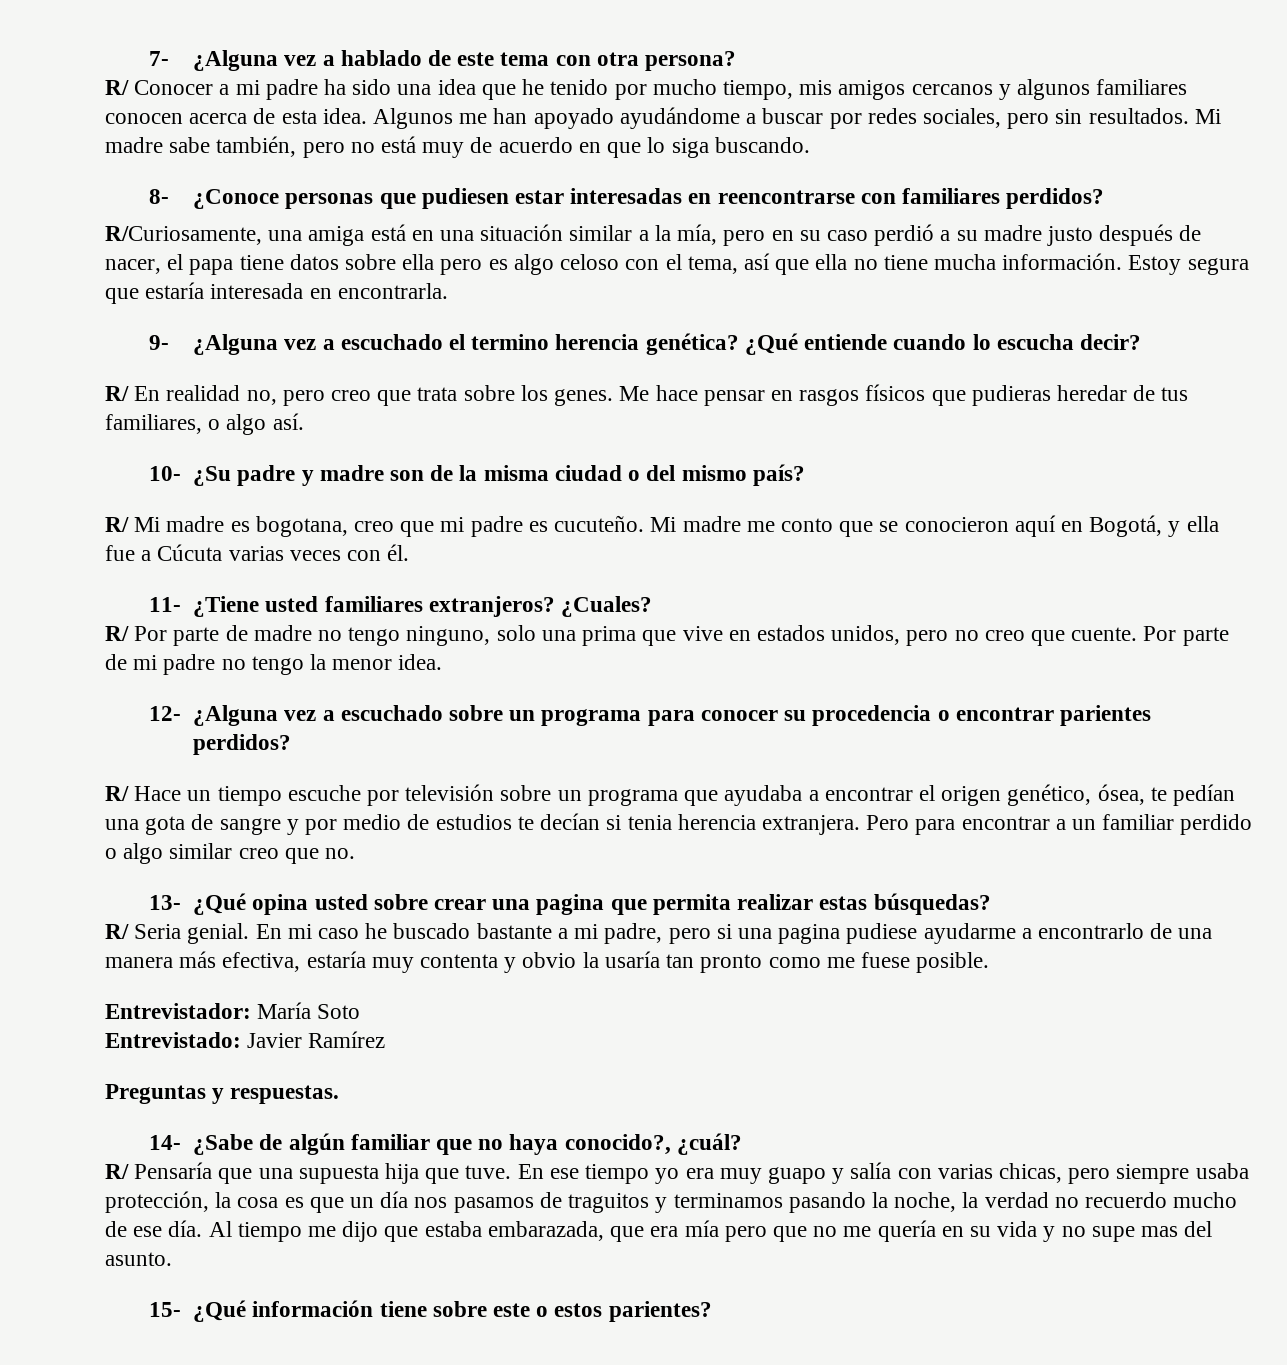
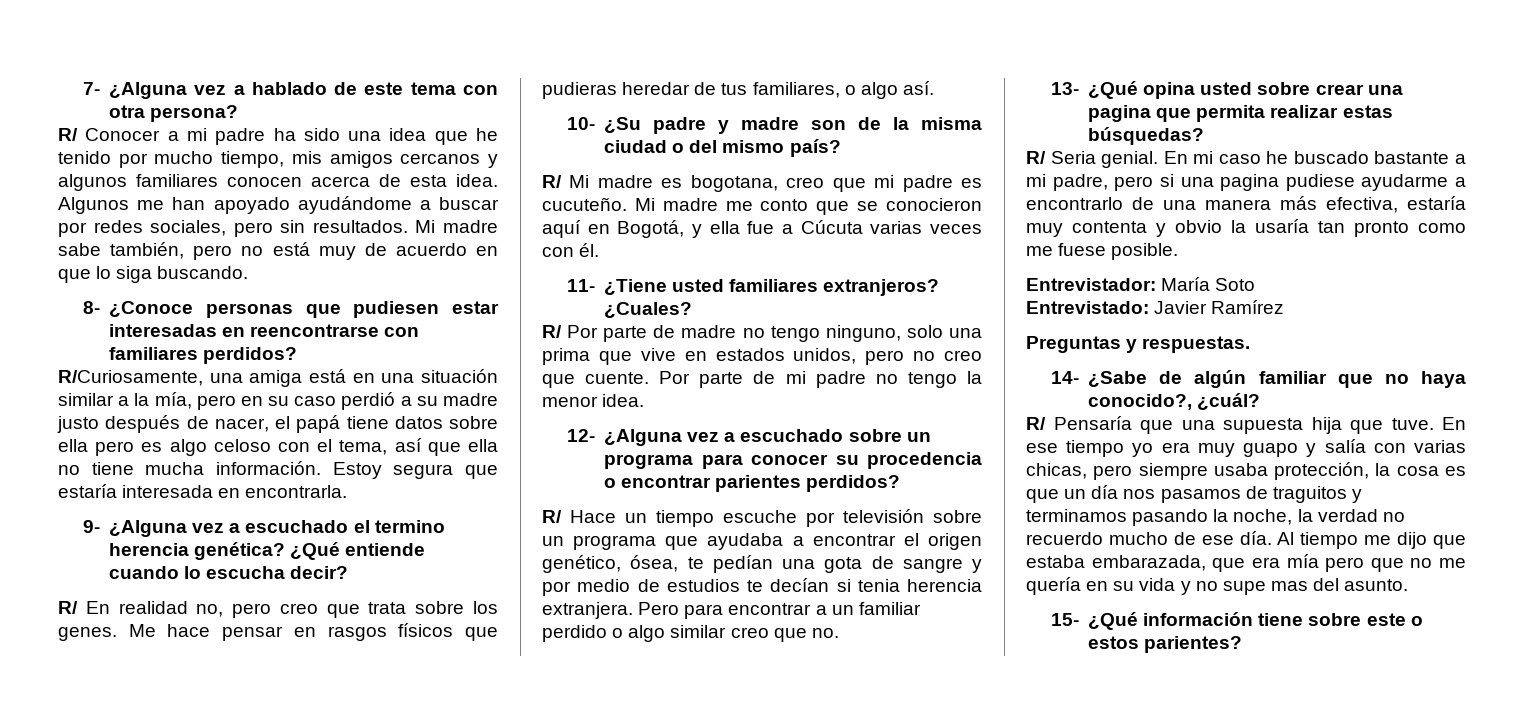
[189,259,234,275] papa -> [296,415,341,433] papá

